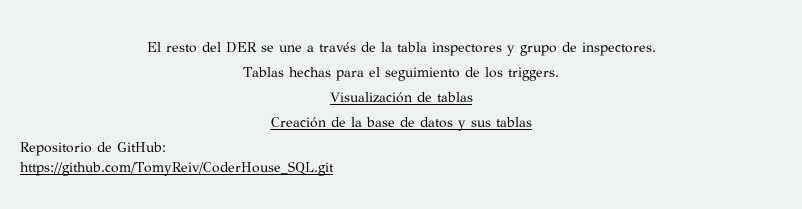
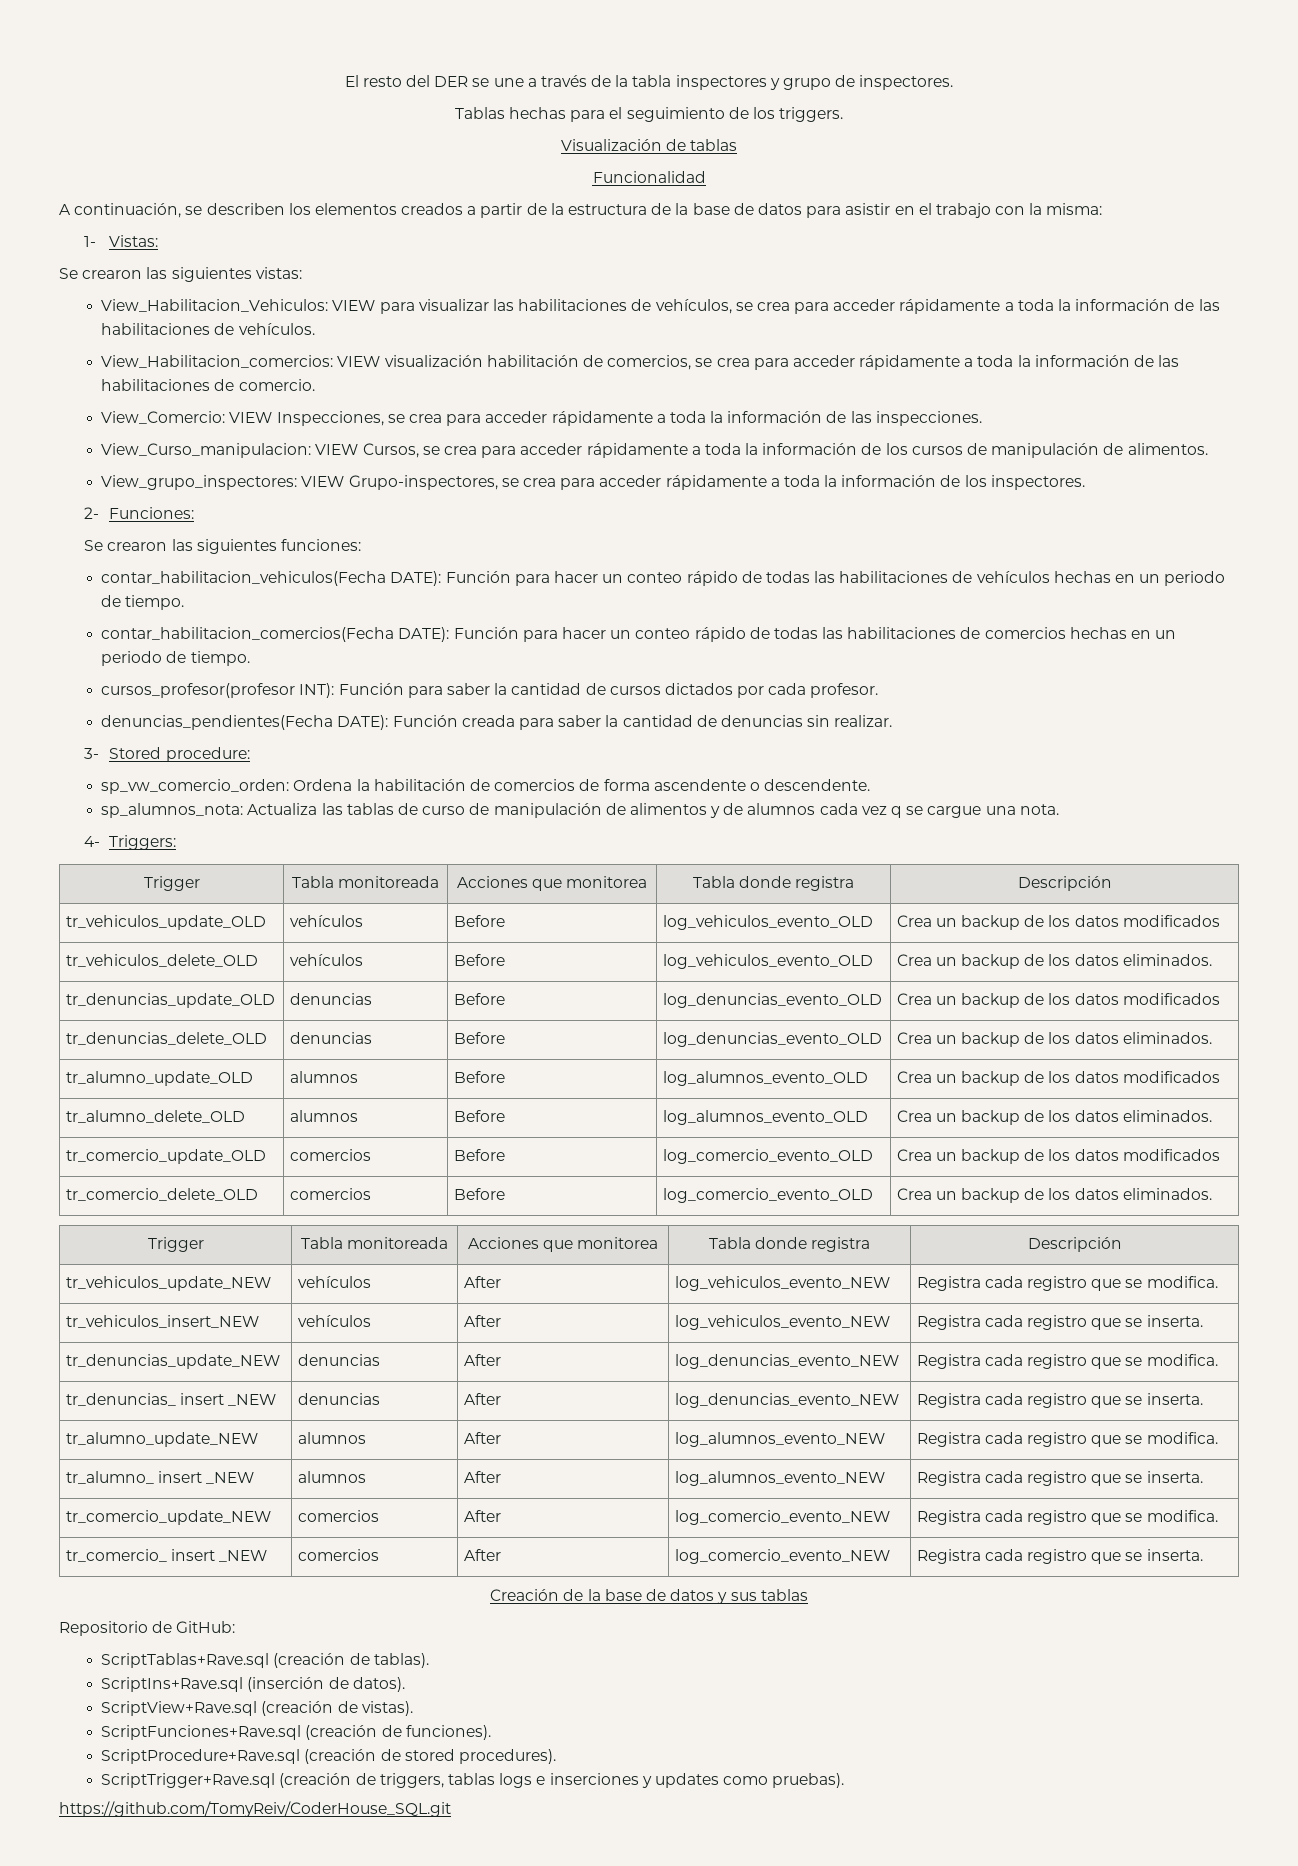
(473, 97) none -> [592,171,706,183] [59,203,1103,218] [84,235,159,247] [59,267,302,282] [101,299,1220,314] [101,323,315,335] [101,355,1180,370] [101,379,315,391] [101,411,982,426] [101,443,1208,458] [101,475,1085,490] [84,507,195,519] [84,539,361,554] [101,571,1226,586] [101,595,185,610] [101,627,1177,642] [101,651,250,666] [101,683,879,698] [101,715,893,730] [84,747,250,762] [101,779,871,794] [101,803,1059,818] [84,835,177,850] [143,876,200,891] [291,876,440,888] [456,876,648,891] [692,876,855,891] [1017,876,1112,891] [65,915,266,930] [289,915,363,927] [453,915,505,927] [662,915,873,930] [896,915,1220,930] [65,954,258,967] [289,954,363,966] [453,954,505,966] [662,954,873,969] [896,954,1212,969] [65,993,275,1008] [289,993,372,1005] [453,993,505,1005] [662,993,882,1008] [896,993,1220,1008] [65,1032,267,1045] [289,1032,372,1044] [453,1032,505,1044] [662,1032,882,1047] [896,1032,1212,1047] [65,1071,253,1086] [289,1071,358,1083] [453,1071,505,1083] [662,1071,868,1086] [896,1071,1220,1086] [65,1110,245,1123] [289,1110,358,1122] [453,1110,505,1122] [662,1110,868,1125] [896,1110,1212,1125] [65,1149,266,1164] [289,1149,371,1161] [453,1149,505,1161] [662,1149,873,1164] [896,1149,1220,1164] [65,1188,258,1201] [289,1188,371,1200] [453,1188,505,1200] [662,1188,873,1203] [896,1188,1212,1203] [147,1237,204,1252] [300,1237,449,1249] [467,1237,659,1252] [708,1237,871,1252] [1027,1237,1122,1252] [65,1276,271,1291] [297,1276,371,1288] [463,1276,501,1288] [674,1276,890,1291] [916,1276,1218,1291] [65,1315,259,1328] [297,1315,371,1327] [463,1315,501,1327] [674,1315,890,1330] [916,1315,1203,1330] [65,1354,280,1369] [297,1354,380,1366] [463,1354,501,1366] [674,1354,899,1369] [916,1354,1218,1369] [65,1393,277,1406] [297,1393,380,1405] [463,1393,501,1405] [674,1393,899,1408] [916,1393,1203,1408] [65,1432,258,1447] [297,1432,366,1444] [463,1432,501,1444] [674,1432,885,1447] [916,1432,1218,1447] [65,1471,255,1484] [297,1471,366,1483] [463,1471,501,1483] [674,1471,885,1486] [916,1471,1203,1486] [65,1510,271,1525] [297,1510,379,1522] [463,1510,501,1522] [674,1510,890,1525] [916,1510,1218,1525] [65,1549,268,1562] [297,1549,379,1561] [463,1549,501,1561] [674,1549,890,1564] [916,1549,1203,1564] // Funcionalidad // A continuación, se describen los elementos creados a partir de la estructura de la base de datos para asistir en el trabajo con la misma: // 1- Vistas: // Se crearon las siguientes vistas: // View_Habilitacion_Vehiculos: VIEW para visualizar las habilitaciones de vehículos, se crea para acceder rápidamente a toda la información de las habilitaciones de vehículos. // View_Habilitacion_comercios: VIEW visualización habilitación de comercios, se crea para acceder rápidamente a toda la información de las habilitaciones de comercio. // View_Comercio: VIEW Inspecciones, se crea para acceder rápidamente a toda la información de las inspecciones. // View_Curso_manipulacion: VIEW Cursos, se crea para acceder rápidamente a toda la información de los cursos de manipulación de alimentos. // View_grupo_inspectores: VIEW Grupo-inspectores, se crea para acceder rápidamente a toda la información de los inspectores. // 2- Funciones: // Se crearon las siguientes funciones: // contar_habilitacion_vehiculos(Fecha DATE): Función para hacer un conteo rápido de todas las habilitaciones de vehículos hechas en un periodo de tiempo. // contar_habilitacion_comercios(Fecha DATE): Función para hacer un conteo rápido de todas las habilitaciones de comercios hechas en un periodo de tiempo. // cursos_profesor(profesor INT): Función para saber la cantidad de cursos dictados por cada profesor. // denuncias_pendientes(Fecha DATE): Función creada para saber la cantidad de denuncias sin realizar. // 3- Stored procedure: // sp_vw_comercio_orden: Ordena la habilitación de comercios de forma ascendente o descendente. // sp_alumnos_nota: Actualiza las tablas de curso de manipulación de alimentos y de alumnos cada vez q se cargue una nota. // 4- Triggers: // Trigger | Tabla monitoreada | Acciones que monitorea | Tabla donde registra | Descripción // tr_vehiculos_update_OLD | vehículos | Before | log_vehiculos_evento_OLD | Crea un backup de los datos modificados // tr_vehiculos_delete_OLD | vehículos | Before | log_vehiculos_evento_OLD | Crea un backup de los datos eliminados. // tr_denuncias_update_OLD | denuncias | Before | log_denuncias_evento_OLD | Crea un backup de los datos modificados // tr_denuncias_delete_OLD | denuncias | Before | log_denuncias_evento_OLD | Crea un backup de los datos eliminados. // tr_alumno_update_OLD | alumnos | Before | log_alumnos_evento_OLD | Crea un backup de los datos modificados // tr_alumno_delete_OLD | alumnos | Before | log_alumnos_evento_OLD | Crea un backup de los datos eliminados. // tr_comercio_update_OLD | comercios | Before | log_comercio_evento_OLD | Crea un backup de los datos modificados // tr_comercio_delete_OLD | comercios | Before | log_comercio_evento_OLD | Crea un backup de los datos eliminados. // Trigger | Tabla monitoreada | Acciones que monitorea | Tabla donde registra | Descripción // tr_vehiculos_update_NEW | vehículos | After | log_vehiculos_evento_NEW | Registra cada registro que se modifica. // tr_vehiculos_insert_NEW | vehículos | After | log_vehiculos_evento_NEW | Registra cada registro que se inserta. // tr_denuncias_update_NEW | denuncias | After | log_denuncias_evento_NEW | Registra cada registro que se modifica. // tr_denuncias_ insert _NEW | denuncias | After | log_denuncias_evento_NEW | Registra cada registro que se inserta. // tr_alumno_update_NEW | alumnos | After | log_alumnos_evento_NEW | Registra cada registro que se modifica. // tr_alumno_ insert _NEW | alumnos | After | log_alumnos_evento_NEW | Registra cada registro que se inserta. // tr_comercio_update_NEW | comercios | After | log_comercio_evento_NEW | Registra cada registro que se modifica. // tr_comercio_ insert _NEW | comercios | After | log_comercio_evento_NEW | Registra cada registro que se inserta.
(166, 147) none -> [101,1653,429,1668] [101,1677,405,1692] [101,1701,413,1716] [101,1725,491,1740] [101,1749,556,1764] [101,1773,845,1788] // ScriptTablas+Rave.sql (creación de tablas). // ScriptIns+Rave.sql (inserción de datos). // ScriptView+Rave.sql (creación de vistas). // ScriptFunciones+Rave.sql (creación de funciones). // ScriptProcedure+Rave.sql (creación de stored procedures). // ScriptTrigger+Rave.sql (creación de triggers, tablas logs e inserciones y updates como pruebas).

